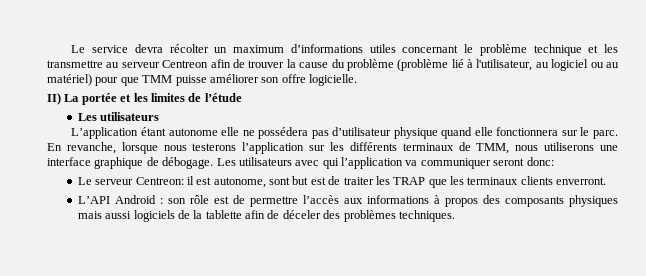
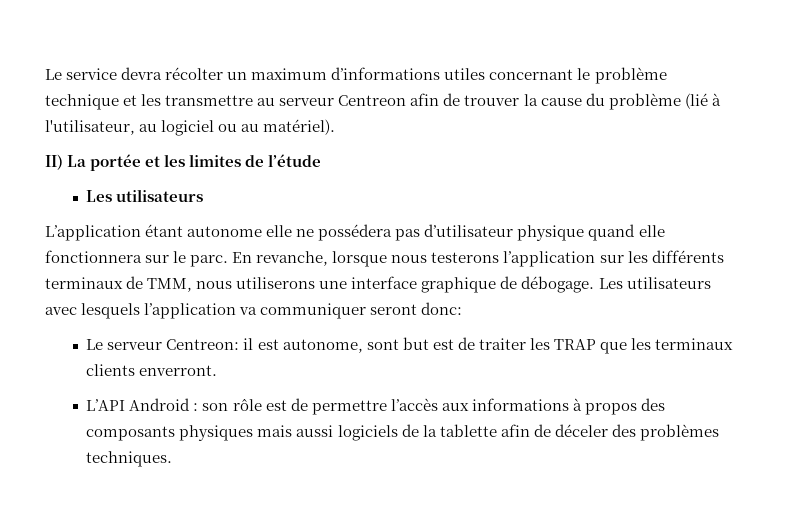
[397,59,464,71] (problème lié -> [684,93,708,109] (lié
[47,74,357,86] matériel) pour que TMM puisse améliorer son offre logicielle. -> [263,119,336,135] matériel).
[322,158,339,169] qui -> [81,303,141,319] lesquels

